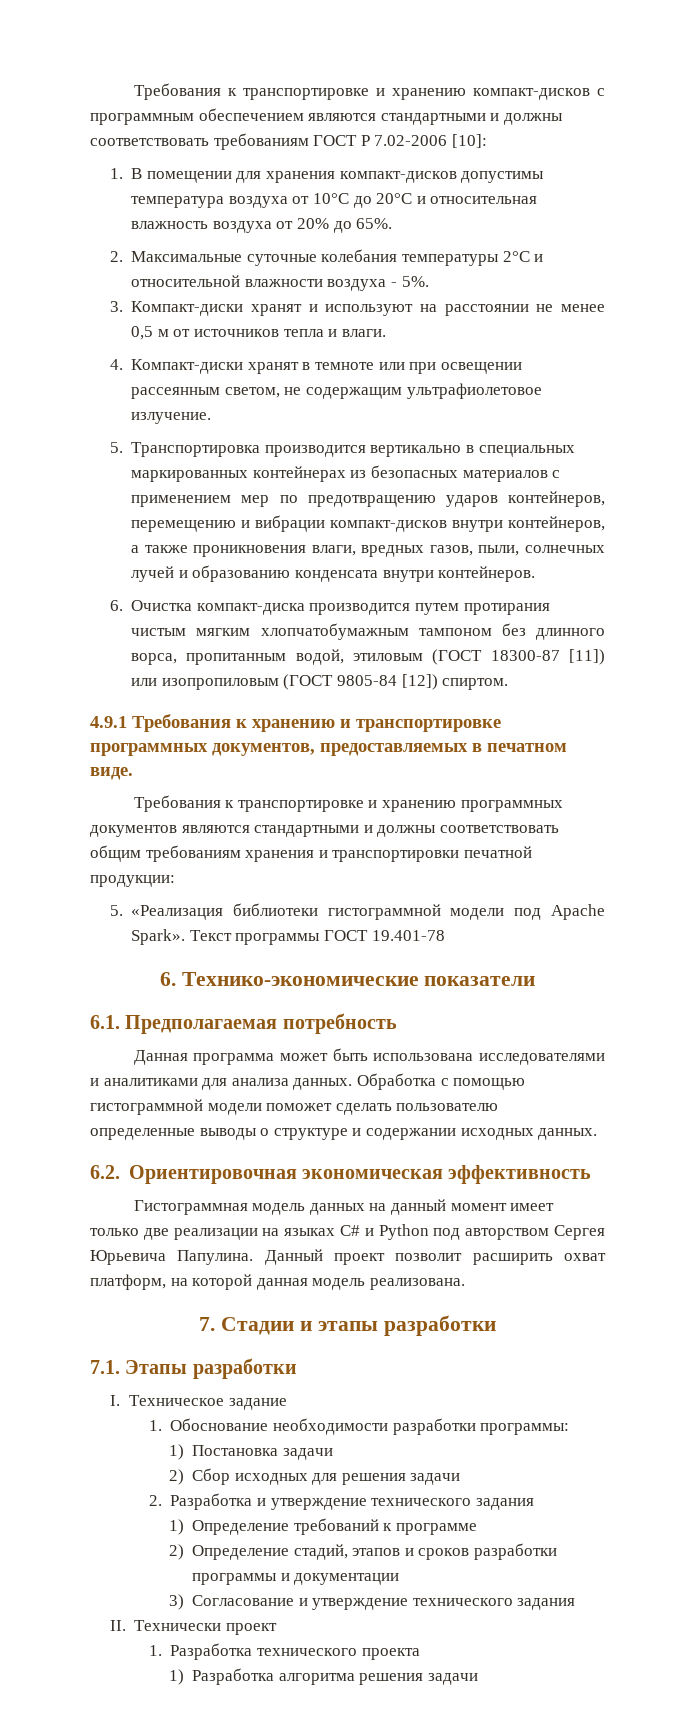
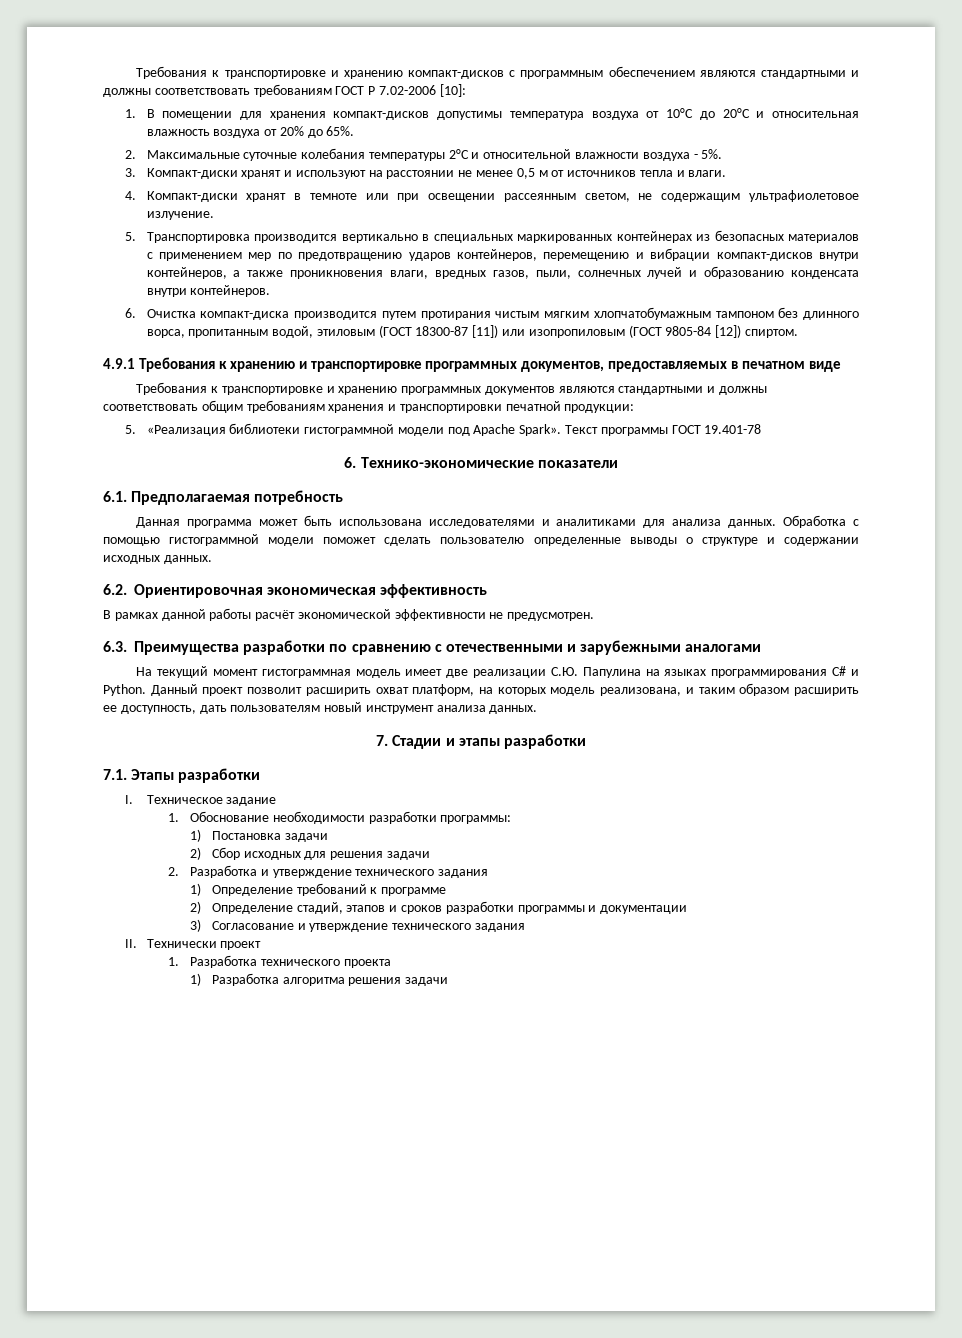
[90,767,133,780] виде. -> [809,361,842,372] виде
[133,1199,555,1215] [90,1228,258,1240] Гистограммная модель данных на данный момент имеет только две реализации -> [103,608,595,621] [103,640,762,655] [136,666,641,678] В рамках данной работы расчёт экономической эффективности не предусмотрен. // 6.3. Преимущества разработки по сравнению с отечественными и зарубежными аналогами // На текущий момент гистограммная модель имеет две реализации С.Ю. Папулина
(336, 1232) none -> [711,669,828,678] программирования
[378,1224,606,1240] [90,1250,254,1265] Python под авторством Сергея Юрьевича Папулина. -> [103,684,146,696] Python.
[192,1274,465,1290] которой данная модель реализована. -> [497,683,859,696] [103,702,538,714] которых модель реализована, и таким образом расширить ее доступность, дать пользователям новый инструмент анализа данных.

